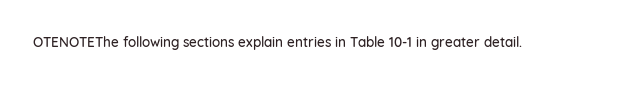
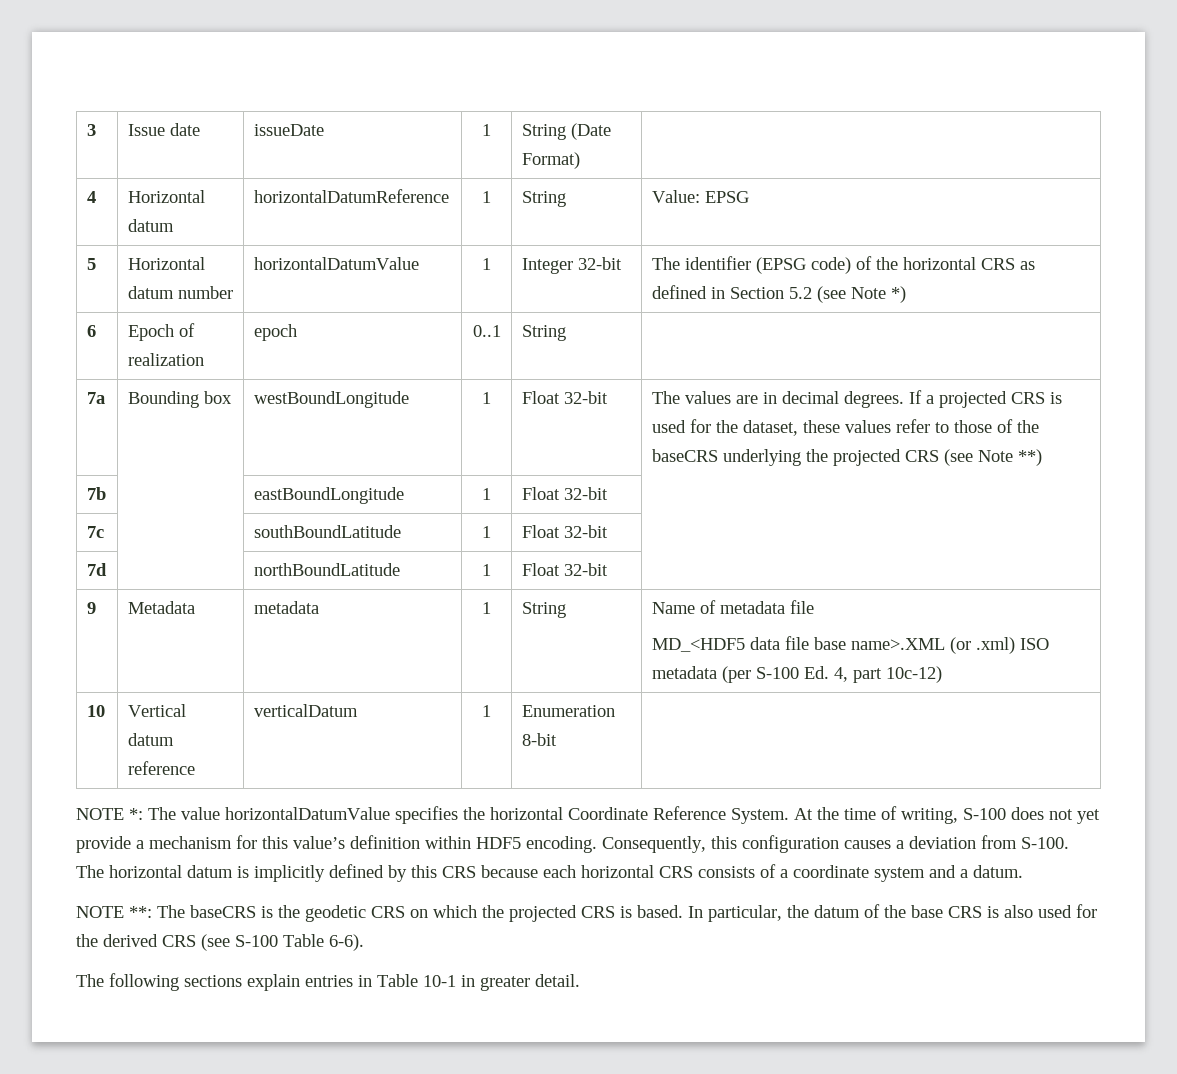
[33,36,119,47] OTENOTEThe -> [86,124,96,136] [127,123,200,136] [253,124,324,136] [482,124,491,136] [521,123,611,140] [521,152,580,169] [86,191,96,203] [127,190,205,203] [127,219,174,232] [253,189,449,203] [482,191,491,203] [521,191,566,207] [651,190,749,203] [86,258,96,270] [127,257,205,270] [127,286,233,299] [253,257,419,270] [482,258,491,270] [521,257,622,274] [651,256,1035,274] [651,285,906,303] [86,325,96,337] [127,323,195,341] [127,353,204,366] [253,324,297,341] [472,325,501,337] [521,325,566,341] [86,392,105,404] [127,391,232,408] [253,391,409,408] [482,392,491,404] [521,391,608,404] [651,390,1062,408] [651,419,1039,436] [651,449,1042,466] [86,487,106,500] [253,487,404,504] [482,488,491,500] [521,487,608,500] [86,526,104,538] [253,525,401,538] [482,526,491,538] [521,525,608,538] [86,563,107,576] [253,563,400,576] [482,564,491,576] [521,563,608,576] [86,602,96,614] [127,601,195,614] [253,601,319,614] [482,602,491,614] [521,602,566,618] [651,600,814,614] [651,636,1049,654] [651,666,942,683] [86,705,105,717] [127,704,186,717] [127,733,174,746] [127,761,195,775] [253,704,358,717] [482,705,491,717] [521,705,615,717] [521,733,557,746] [76,806,1100,824] [76,835,1069,853] [76,864,1023,882] [76,904,1097,922] [76,934,364,951] [76,974,104,987] 3 | Issue date | issueDate | 1 | String (Date Format) | // 4 | Horizontal datum | horizontalDatumReference | 1 | String | Value: EPSG // 5 | Horizontal datum number | horizontalDatumValue | 1 | Integer 32-bit | The identifier (EPSG code) of the horizontal CRS as defined in Section 5.2 (see Note *) // 6 | Epoch of realization | epoch | 0..1 | String | // 7a | Bounding box | westBoundLongitude | 1 | Float 32-bit | The values are in decimal degrees. If a projected CRS is used for the dataset, these values refer to those of the baseCRS underlying the projected CRS (see Note **) // 7b | | eastBoundLongitude | 1 | Float 32-bit | // 7c | | southBoundLatitude | 1 | Float 32-bit | // 7d | | northBoundLatitude | 1 | Float 32-bit | // 9 | Metadata | metadata | 1 | String | Name of metadata file // MD_<HDF5 data file base name>.XML (or .xml) ISO metadata (per S-100 Ed. 4, part 10c-12) // 10 | Vertical datum reference | verticalDatum | 1 | Enumeration 8-bit | // NOTE *: The value horizontalDatumValue specifies the horizontal Coordinate Reference System. At the time of writing, S-100 does not yet provide a mechanism for this value’s definition within HDF5 encoding. Consequently, this configuration causes a deviation from S-100. The horizontal datum is implicitly defined by this CRS because each horizontal CRS consists of a coordinate system and a datum. // NOTE **: The baseCRS is the geodetic CRS on which the projected CRS is based. In particular, the datum of the base CRS is also used for the derived CRS (see S-100 Table 6-6). // The

